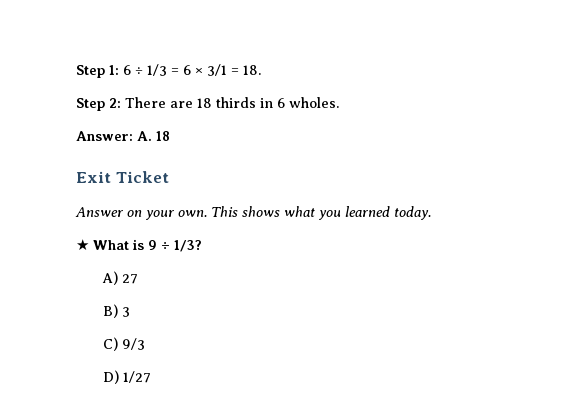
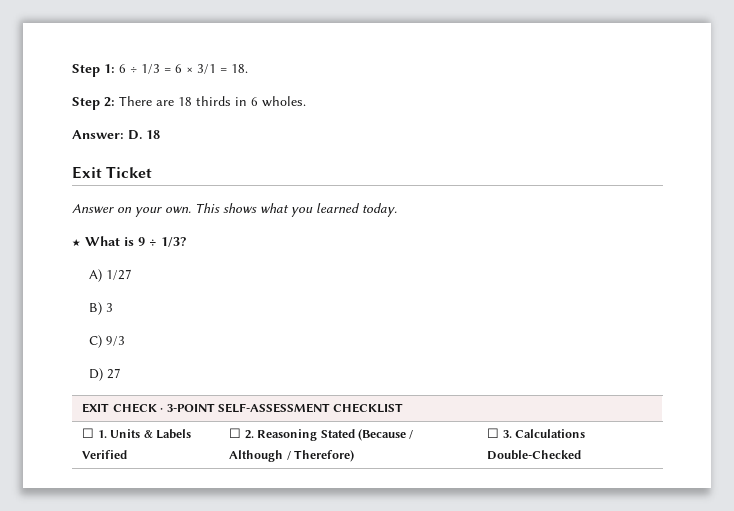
[137,131,152,141] A. -> [128,130,142,140] D.
[122,274,139,284] 27 -> [106,269,133,280] 1/27
[123,371,152,383] 1/27 -> [107,368,122,379] [82,403,404,413] [82,428,191,439] [82,450,128,459] [229,428,414,441] [229,450,355,462] [487,428,586,438] [487,450,582,460] 27 // EXIT CHECK · 3-POINT SELF-ASSESSMENT CHECKLIST // ☐ 1. Units & Labels Verified | ☐ 2. Reasoning Stated (Because / Although / Therefore) | ☐ 3. Calculations Double-Checked

